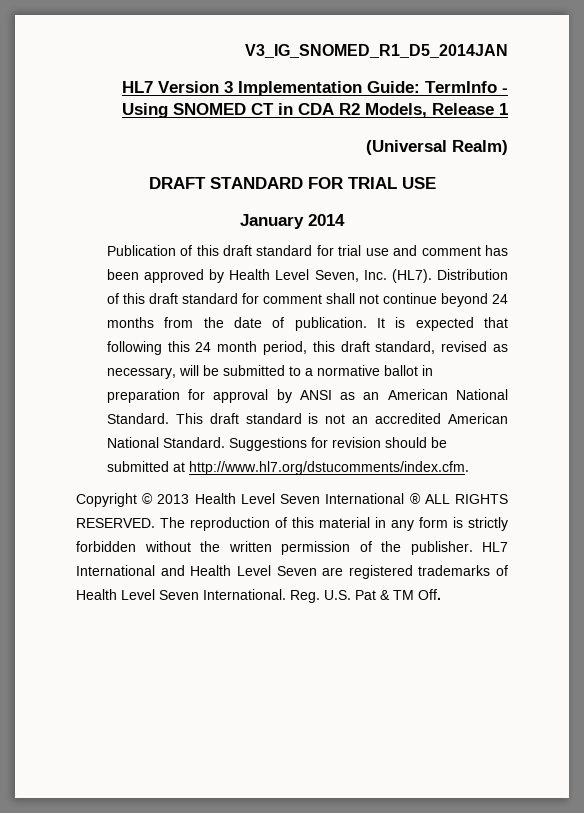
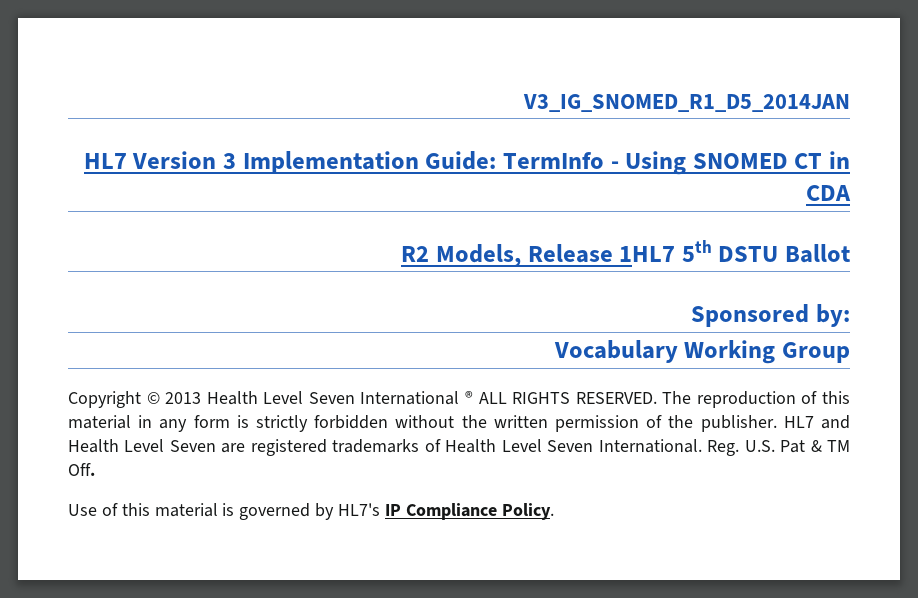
(334, 109) none -> (851, 193) //
[499,103,508,115] [366,140,508,155] [148,177,436,189] [240,214,345,229] [106,245,509,256] [106,269,509,283] [106,293,508,307] [106,317,508,331] [106,341,508,355] [106,365,433,379] [106,389,509,403] [106,413,509,424] [106,437,447,451] [106,461,469,475] 1 // (Universal Realm) // DRAFT STANDARD FOR TRIAL USE // January 2014 // Publication of this draft standard for trial use and comment has been approved by Health Level Seven, Inc. (HL7). Distribution of this draft standard for comment shall not continue beyond 24 months from the date of publication. It is expected that following this 24 month period, this draft standard, revised as necessary, will be submitted to a normative ballot in preparation for approval by ANSI as an American National Standard. This draft standard is not an accredited American National Standard. Suggestions for revision should be submitted at http://www.hl7.org/dstucomments/index.cfm. -> [619,240,850,263] [691,304,850,327] [553,340,850,364] 1HL7 5th DSTU Ballot // Sponsored by: // Vocabulary Working Group
[76,565,155,576] International -> (814, 422) none
(441, 594) none -> [68,503,554,520] // Use of this material is governed by HL7's IP Compliance Policy.

